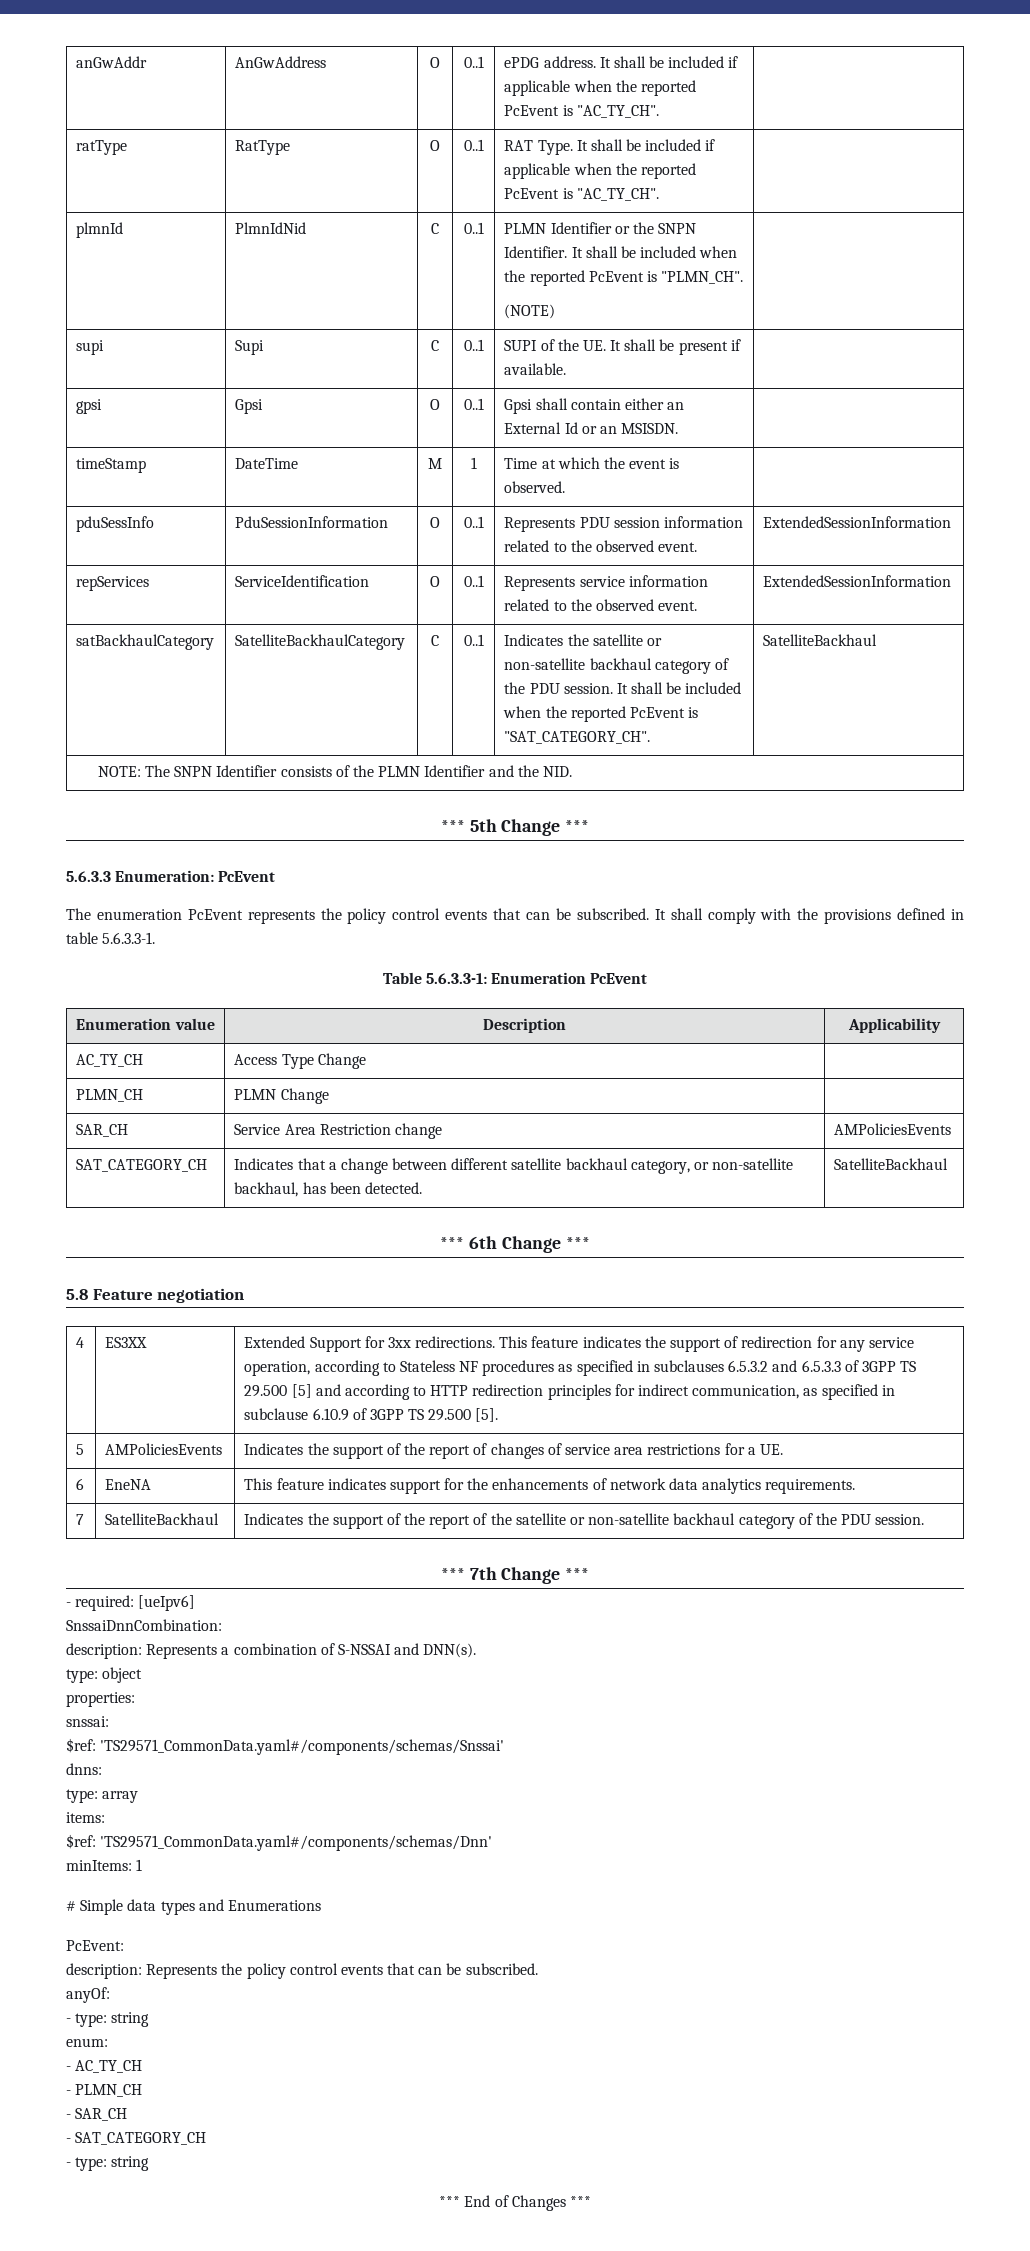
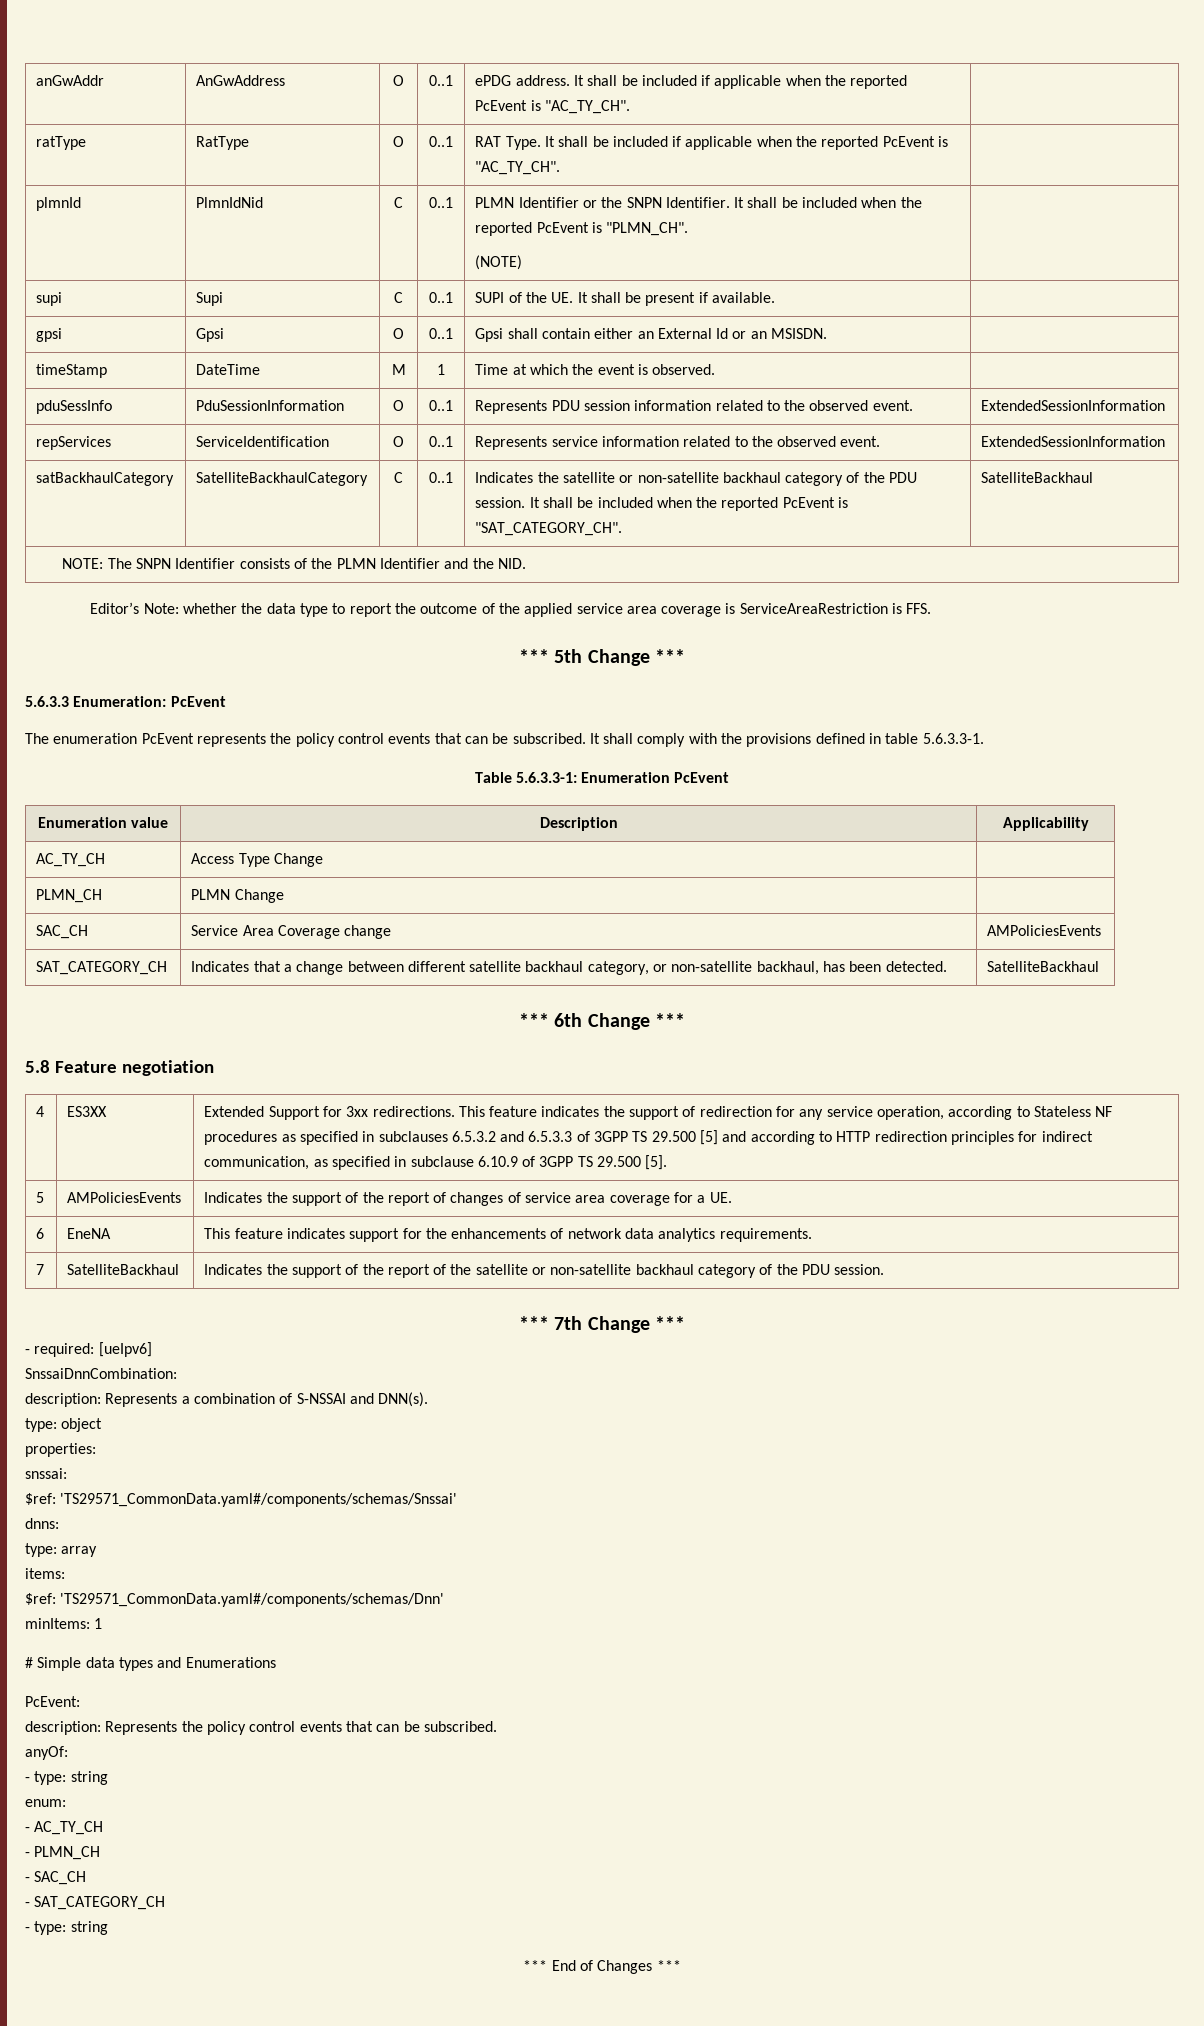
(572, 771) none -> [90,602,932,617] // Editor’s Note: whether the data type to report the outcome of the applied service area coverage is ServiceAreaRestriction is FFS.
[76,1124,129,1137] SAR_CH -> [36,925,89,939] SAC_CH
[319,1124,391,1135] Restriction -> [277,925,340,939] Coverage
[647,1444,721,1455] restrictions -> [609,1195,670,1206] coverage
[75,2108,128,2121] SAR_CH -> [34,1871,87,1885] SAC_CH

